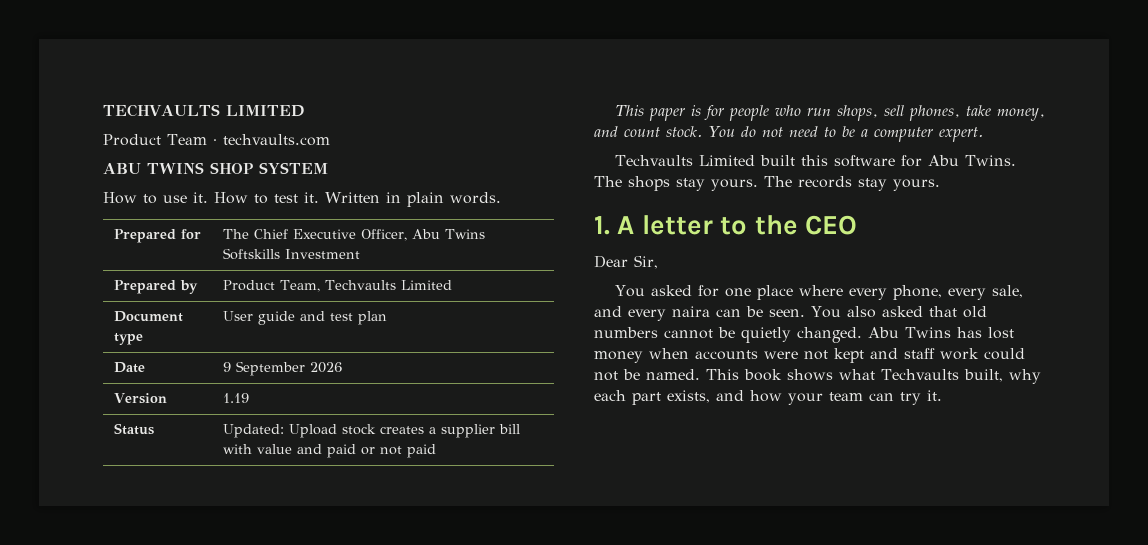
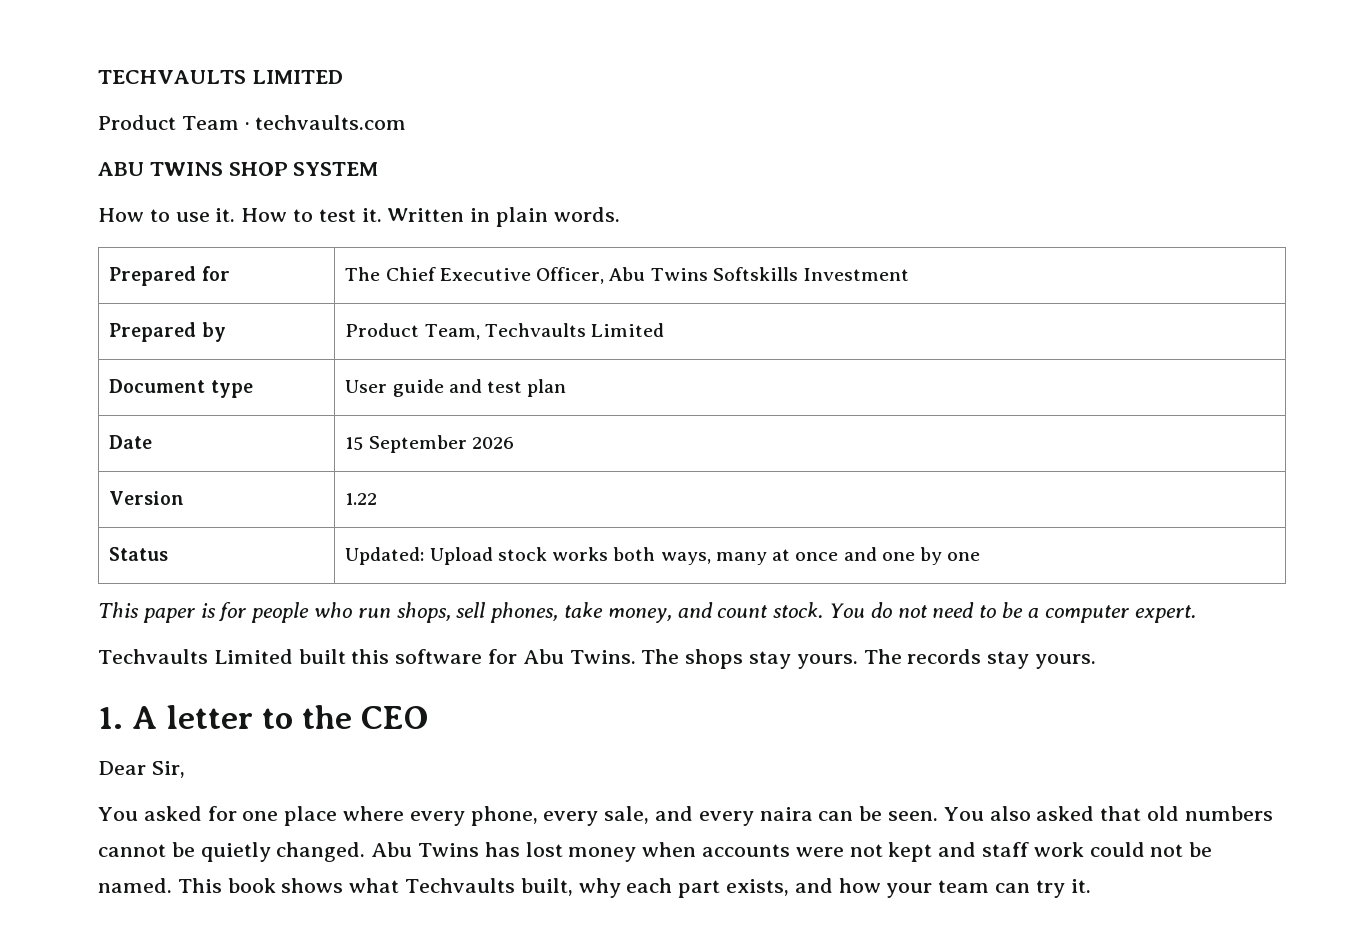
[223,362,232,372] 9 -> [345,437,364,450] 15
[223,393,250,403] 1.19 -> [345,493,378,505] 1.22
[380,424,521,438] [223,444,437,458] creates a supplier bill with value and paid or not paid -> [552,547,981,565] works both ways, many at once and one by one

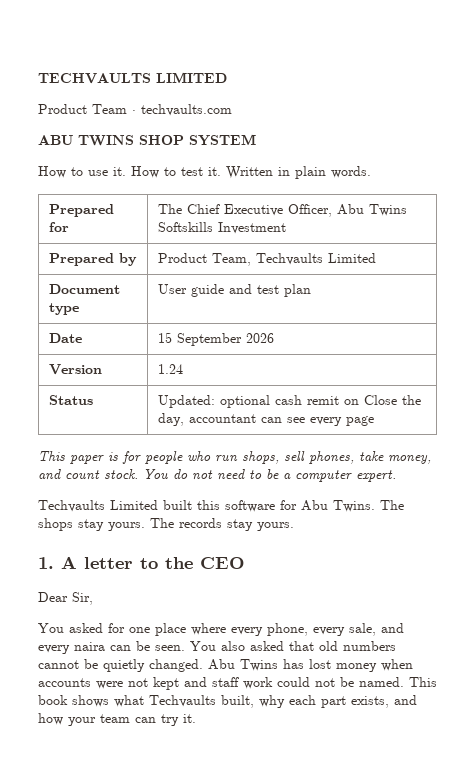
[345,493,378,505] 1.22 -> [158,364,184,374] 1.24
[429,547,981,565] Upload stock works both ways, many at once and one by one -> [220,395,422,408] [158,413,375,426] optional cash remit on Close the day, accountant can see every page

